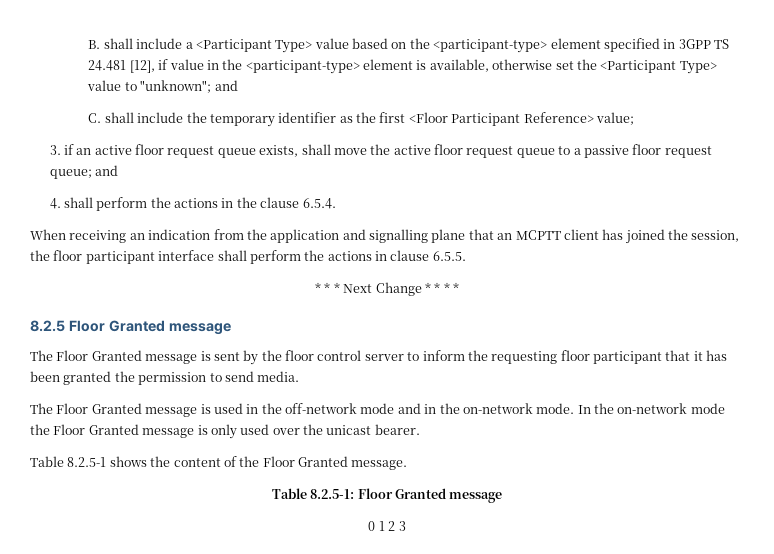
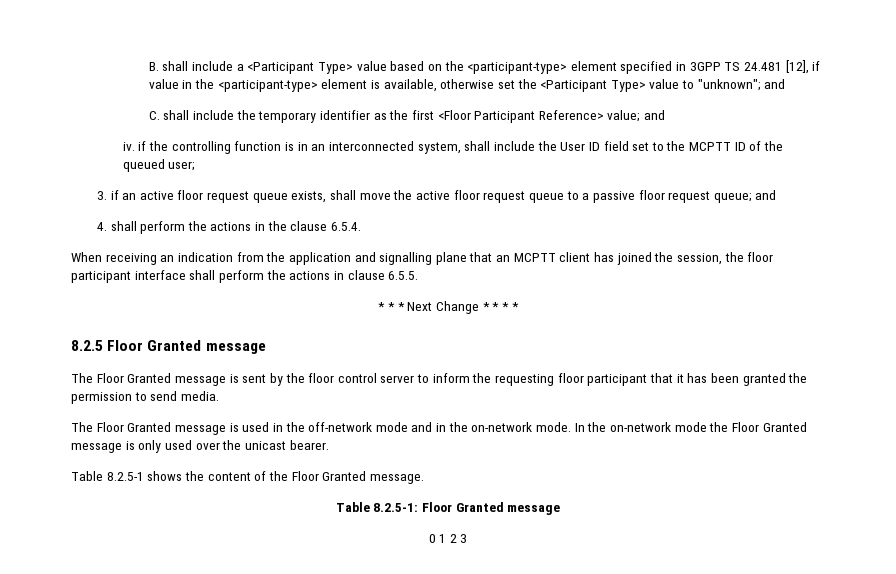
(634, 118) none -> [644,110,666,120] [122,141,784,154] [122,159,196,172] and // iv. if the controlling function is in an interconnected system, shall include the User ID field set to the MCPTT ID of the queued user;

